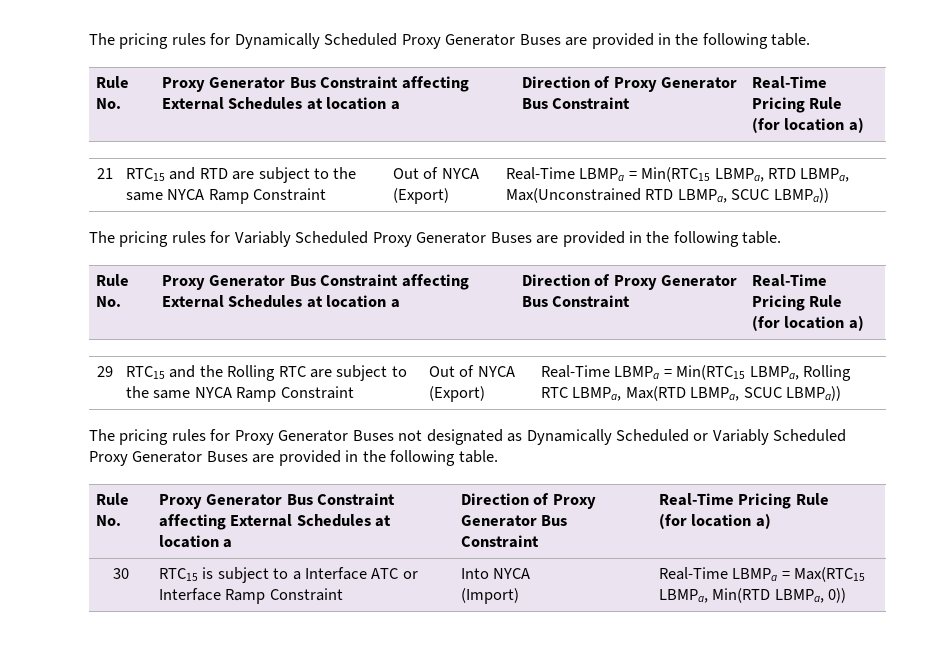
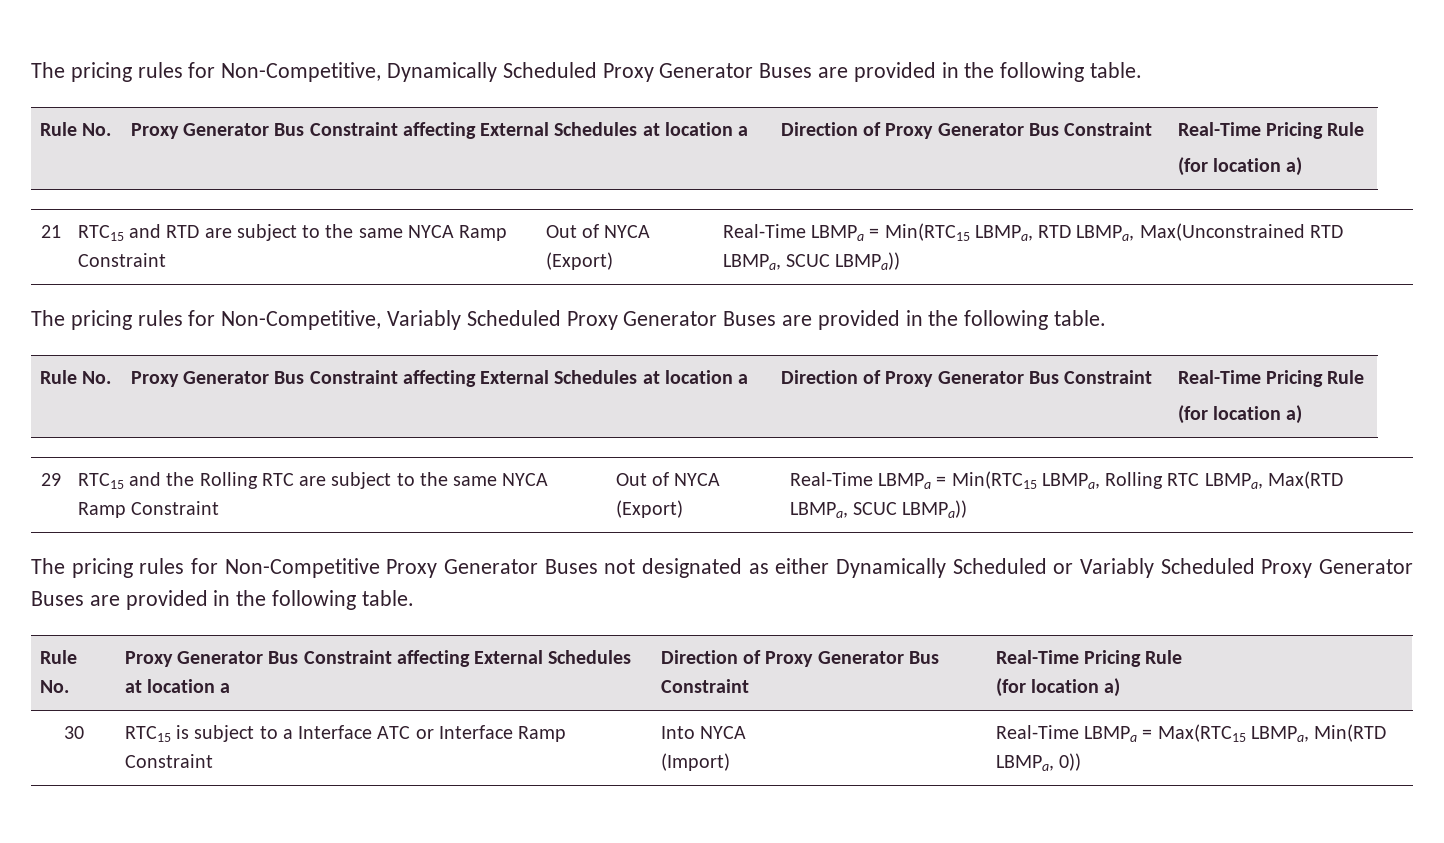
[89,33,231,49] The pricing rules for -> [31,62,382,82] The pricing rules for Non-Competitive,
(231, 237) none -> [221,310,382,330] Non-Competitive,
(231, 435) none -> [224,558,380,578] Non-Competitive
(523, 437) none -> [775,558,830,574] either

